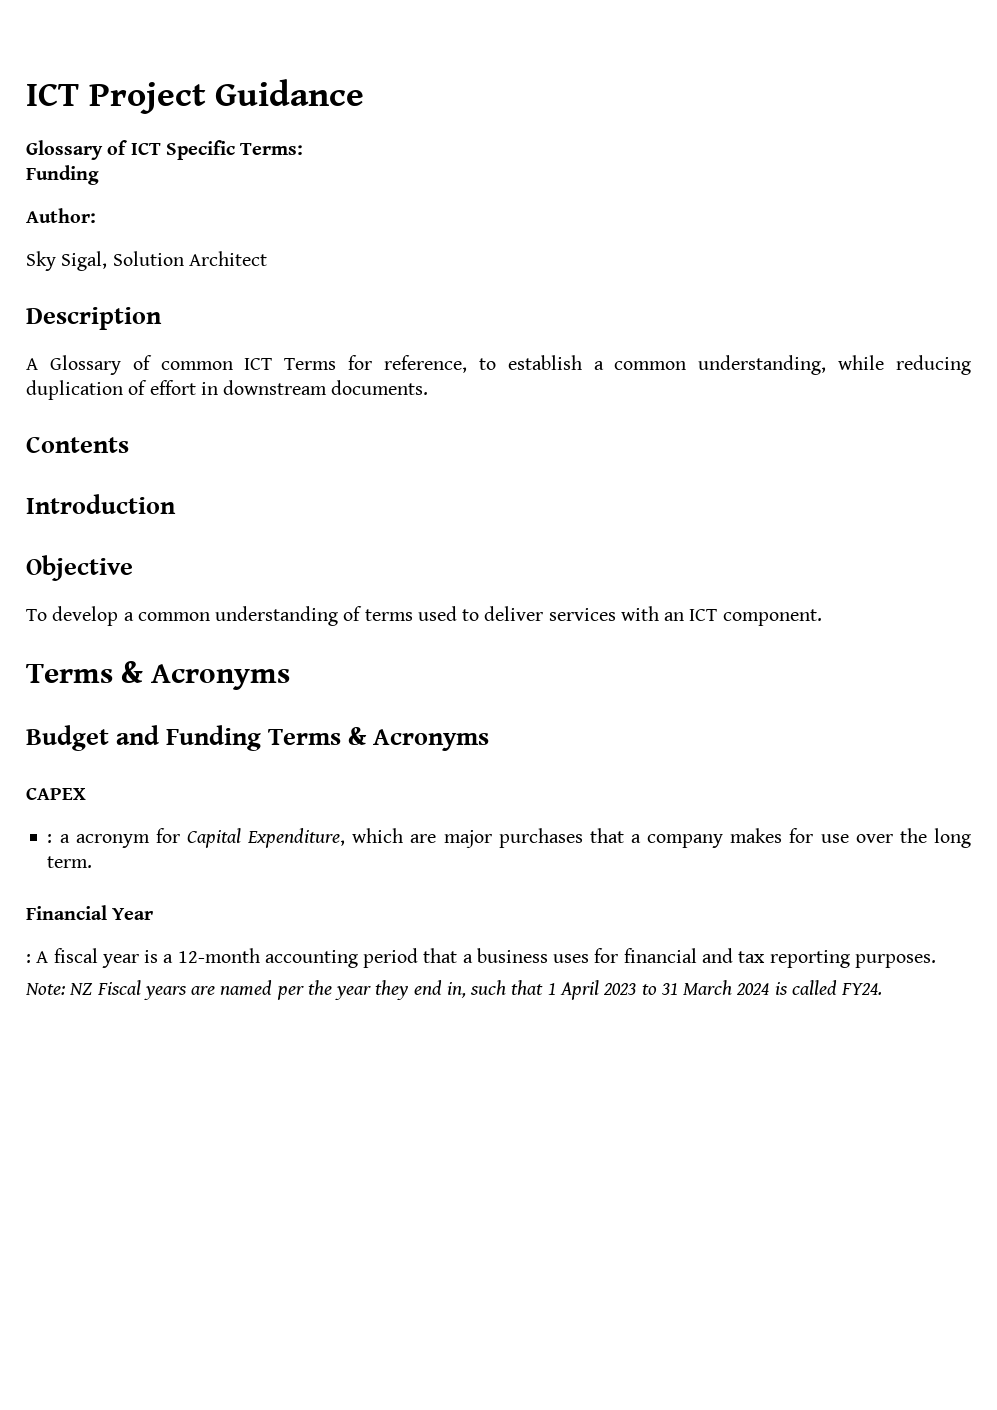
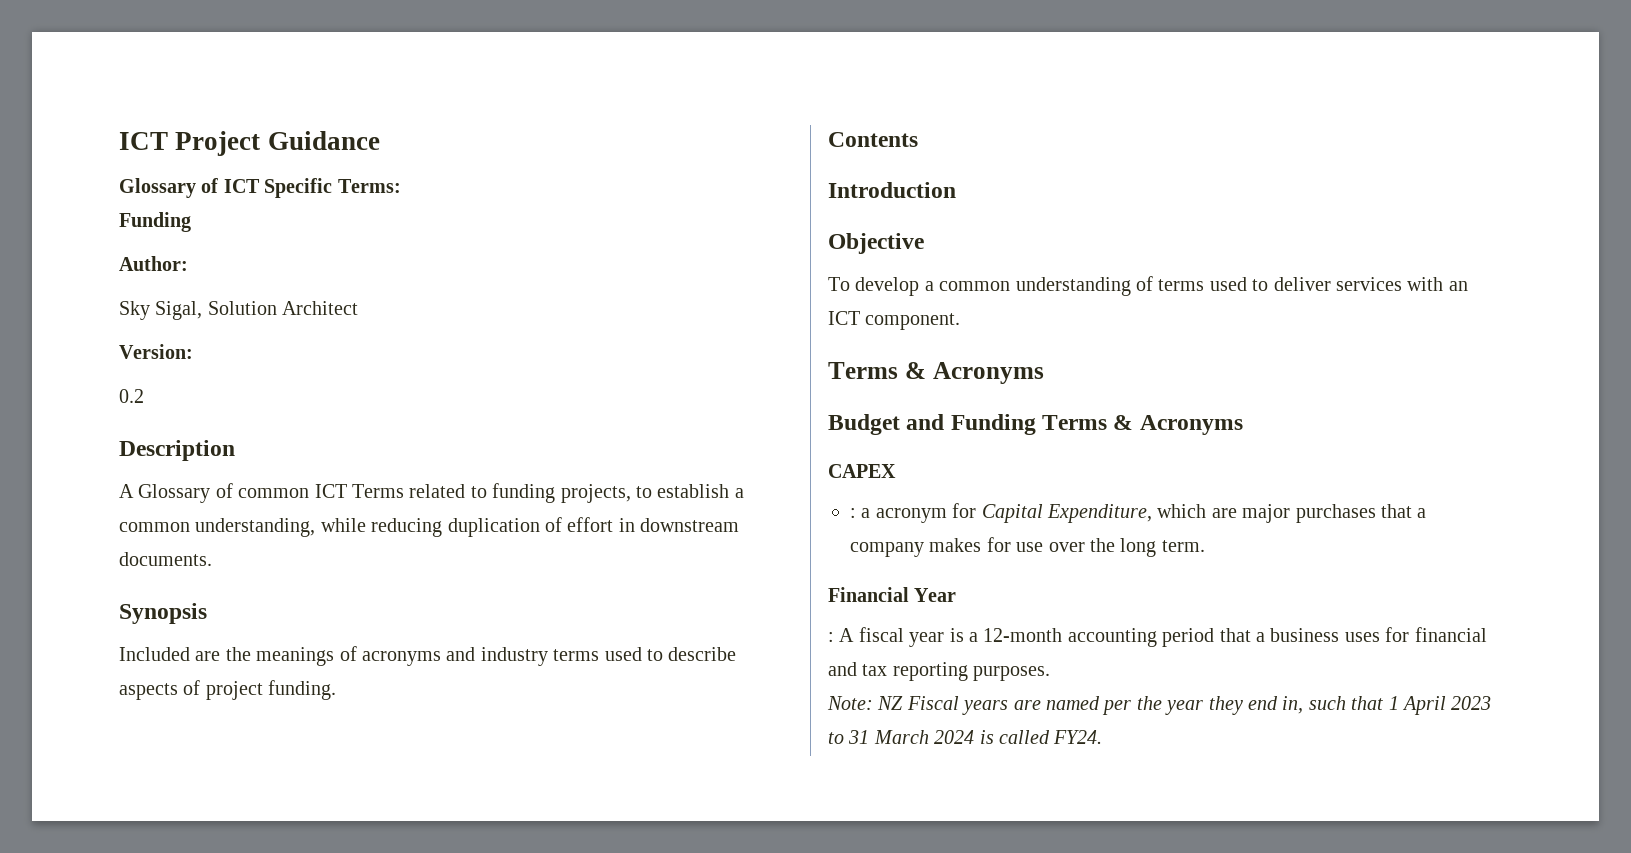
(267, 258) none -> [119,344,193,359] [119,389,144,403] // Version: // 0.2
[348,355,467,373] for reference, -> [409,483,631,503] related to funding projects,
(429, 387) none -> [119,603,207,624] [119,646,737,666] [119,680,337,700] // Synopsis // Included are the meanings of acronyms and industry terms used to describe aspects of project funding.

